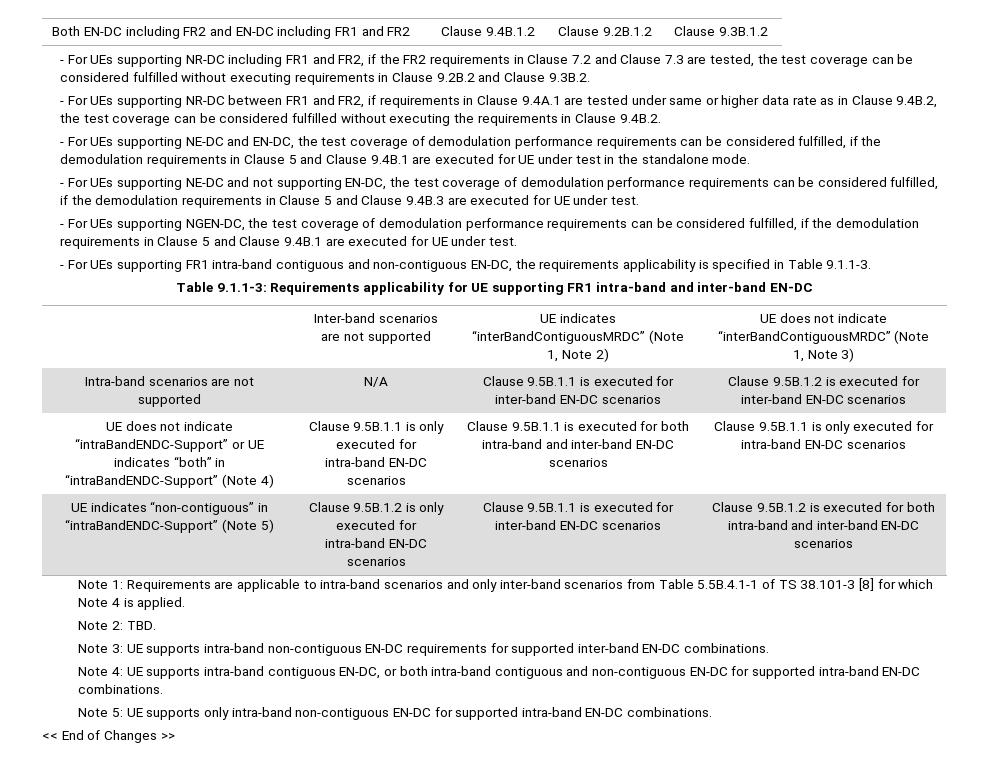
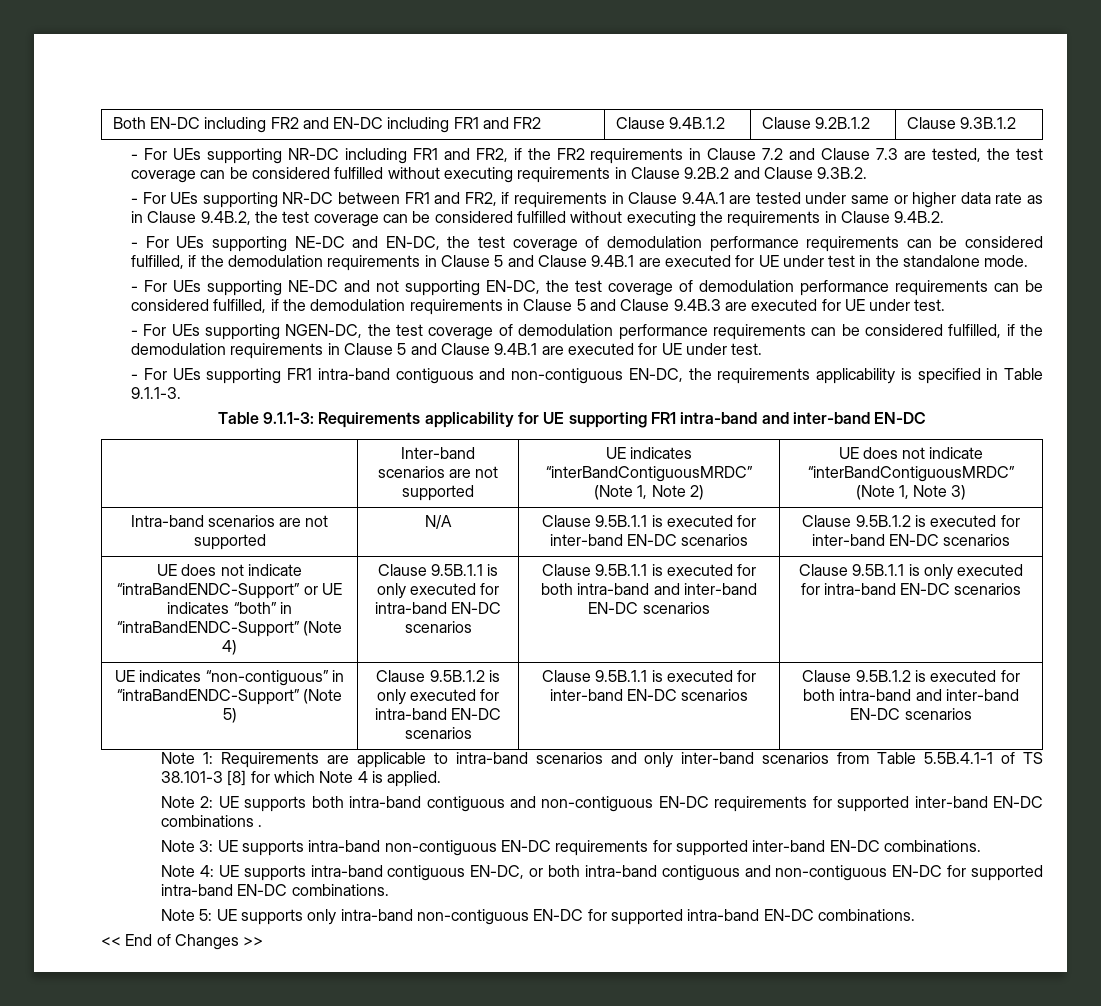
[126,621,156,630] TBD. -> [218,796,1043,812] [161,815,263,827] UE supports both intra-band contiguous and non-contiguous EN-DC requirements for supported inter-band EN-DC combinations .

